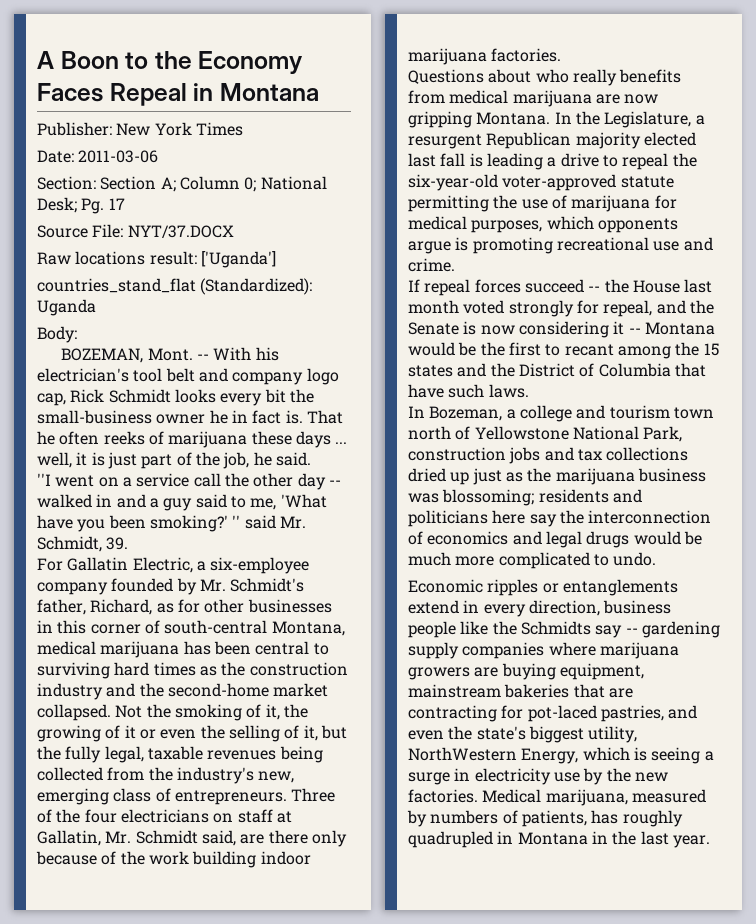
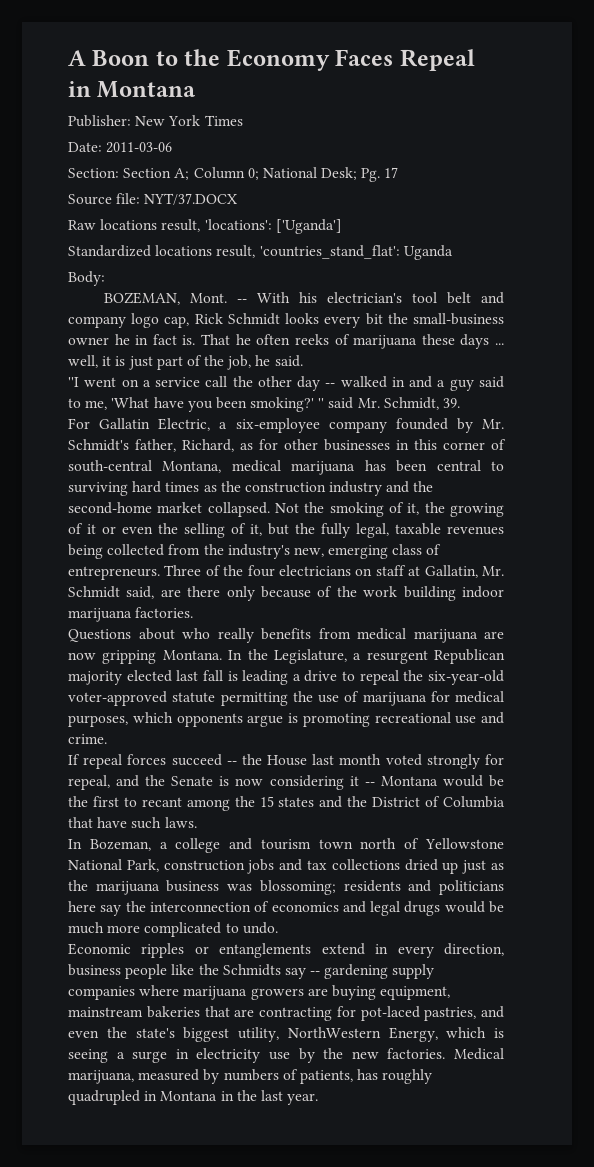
[92,224,124,238] File: -> [116,193,141,204] file:
[149,251,197,265] result: -> [161,219,272,232] result, 'locations':
[37,278,313,295] countries_stand_flat (Standardized): -> [68,245,400,259] Standardized locations result, 'countries_stand_flat':

